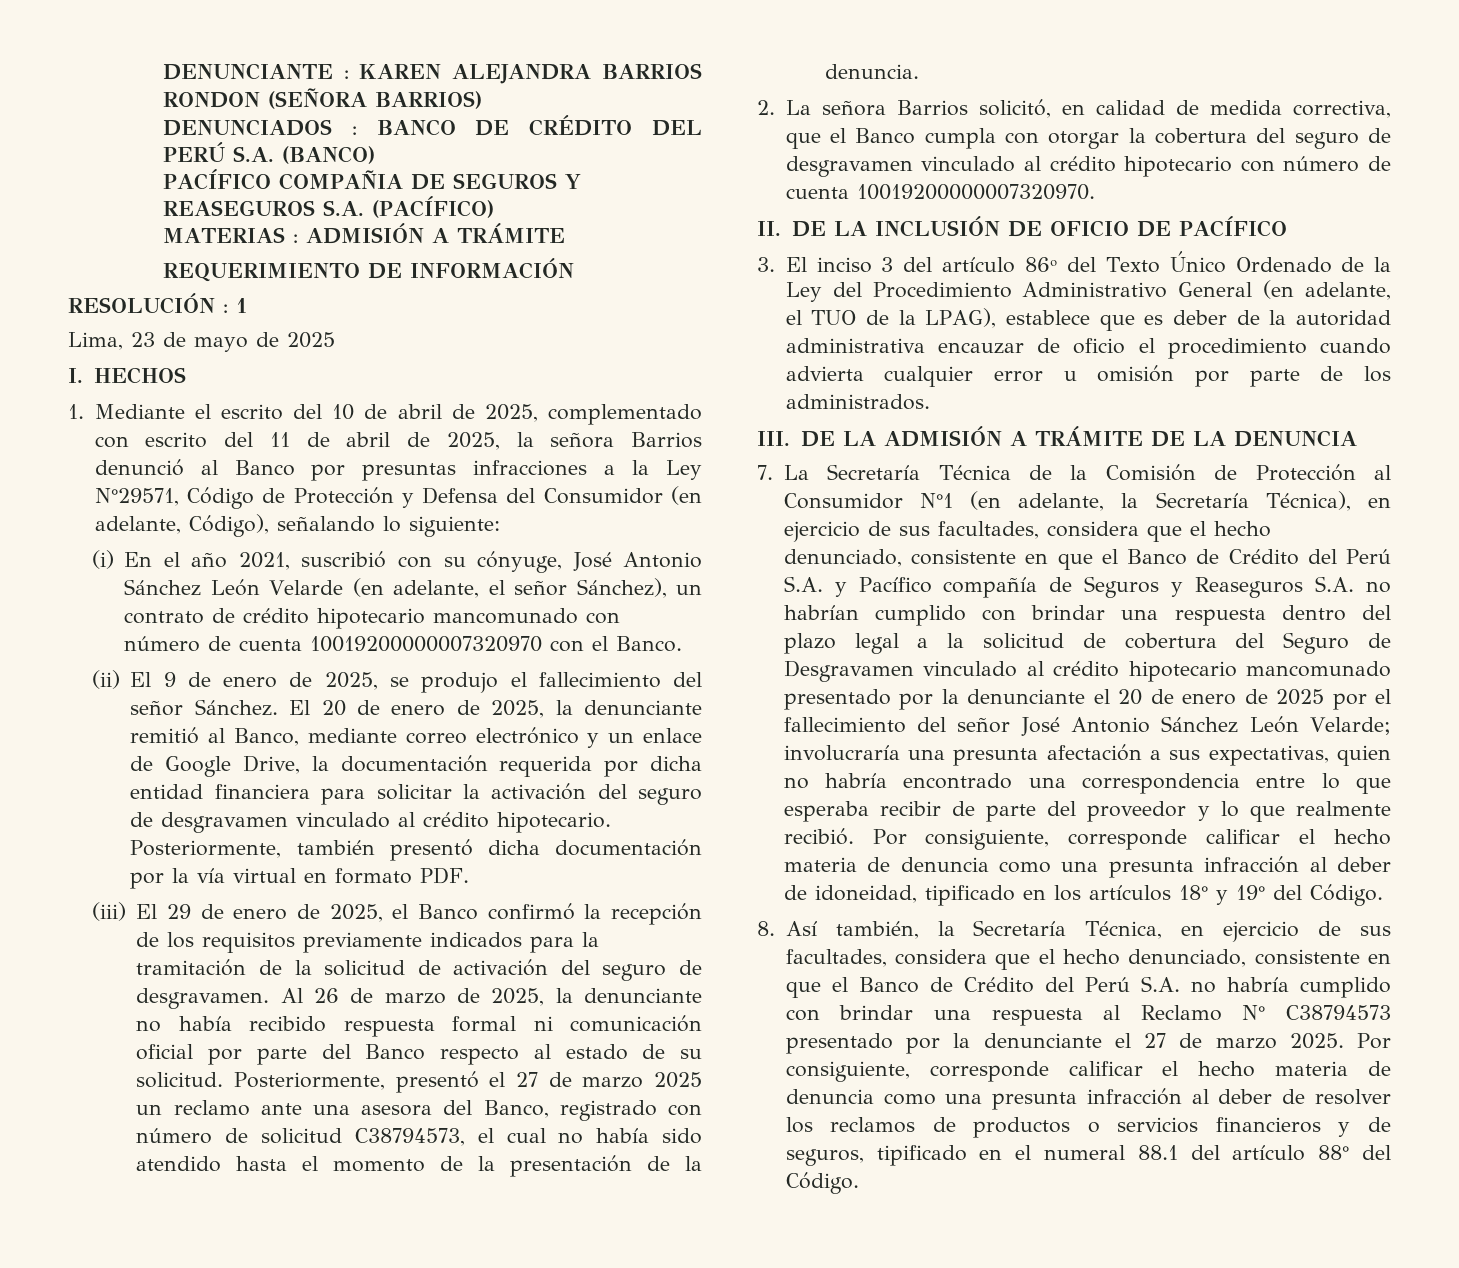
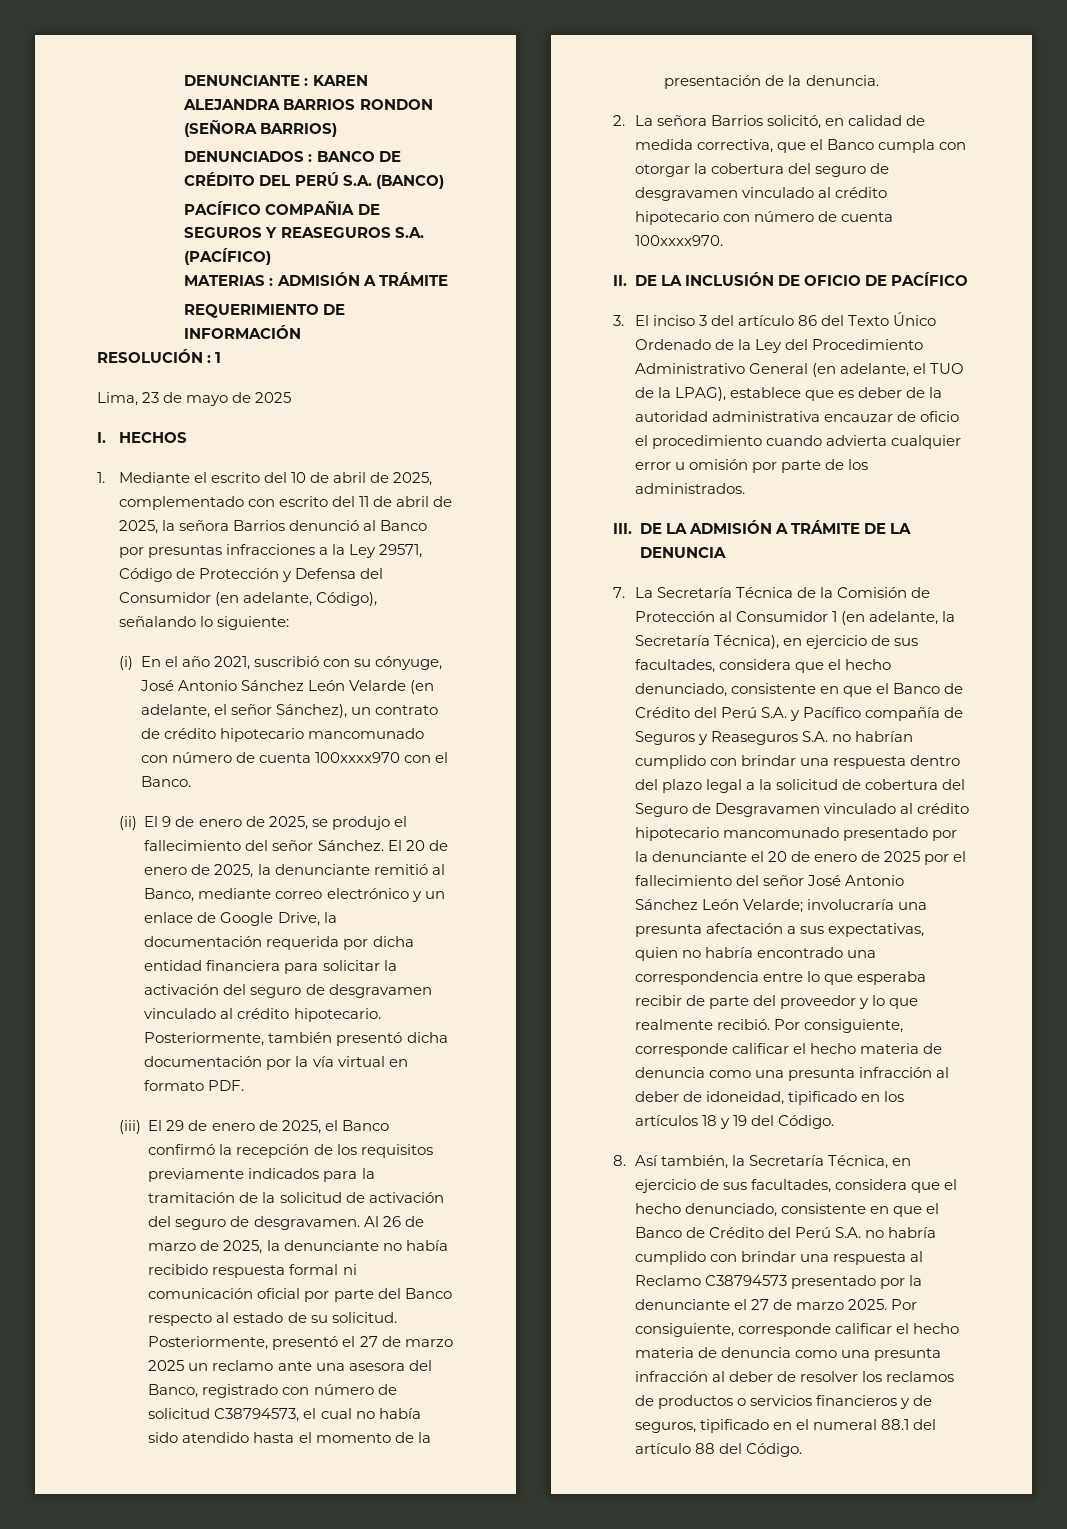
[94,488,179,506] N°29571, -> [379,544,423,558] 29571,
[310,636,543,652] 10019200000007320970 -> [314,752,400,763] 100xxxx970
[856,184,1095,200] 10019200000007320970. -> [634,235,723,246] 100xxxx970.
[1024,257,1058,272] 86º -> [798,315,818,326] 86
[919,493,953,508] N°1 -> [832,611,838,622] 1
[1178,885,1265,905] 18° y 19° -> [701,1115,748,1129] 18 y 19
[1242,1005,1266,1020] N° -> (701, 1280) none
[1318,1145,1350,1160] 88° -> [694,1443,715,1454] 88

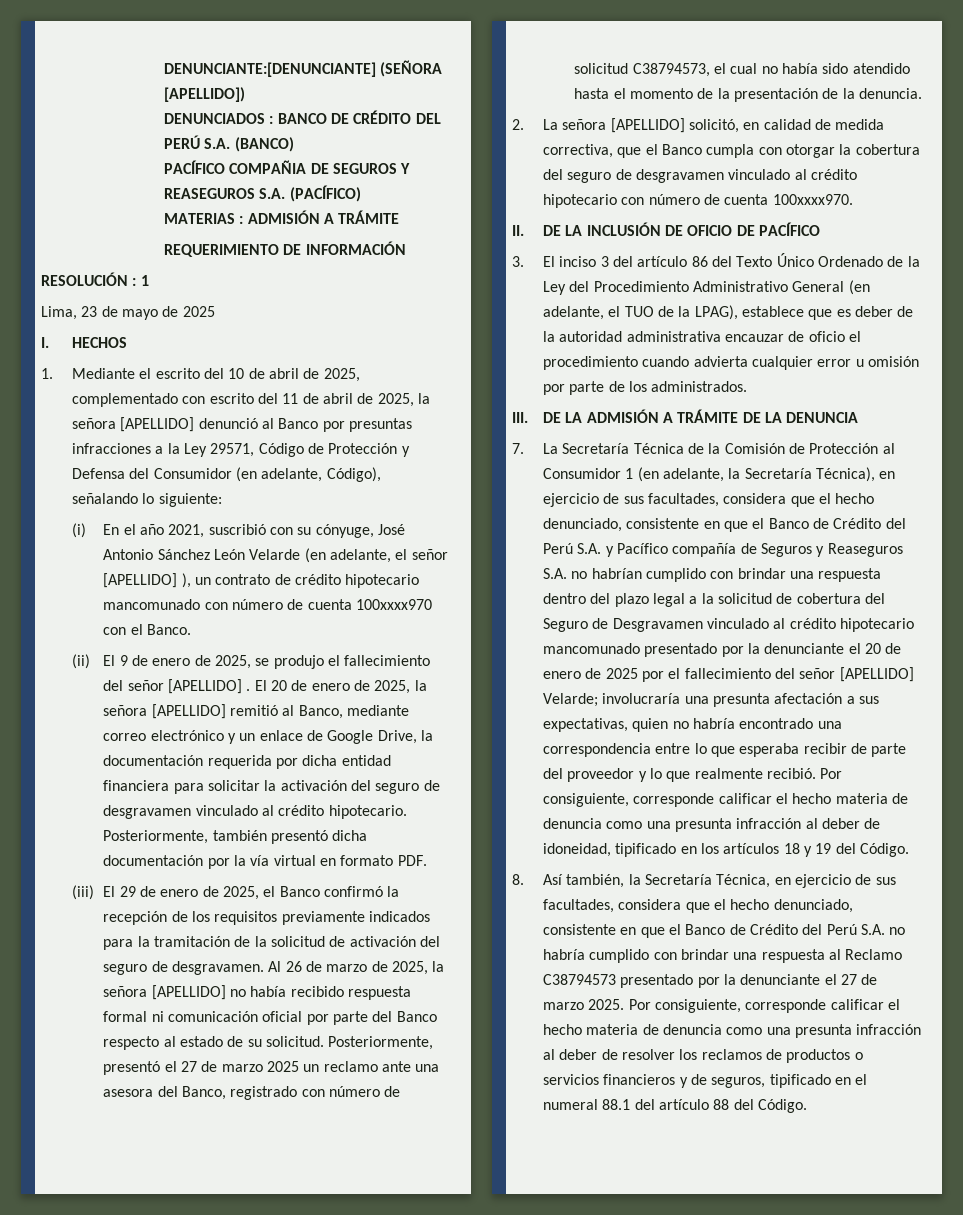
[184,75,368,86] [183,99,433,110] [184,119,338,137] DENUNCIANTE : KAREN ALEJANDRA BARRIOS RONDON (SEÑORA BARRIOS) -> [164,60,443,77] [164,87,245,102] DENUNCIANTE:[DENUNCIANTE] (SEÑORA [APELLIDO])
[233,520,286,531] Barrios -> [120,417,195,432] [APELLIDO]
[275,704,347,718] Sánchez), -> [103,573,191,588] [APELLIDO] ),
[317,840,384,851] Sánchez. -> [167,679,251,694] [APELLIDO] .
[274,864,370,875] denunciante -> [103,704,226,719] señora [APELLIDO]
[283,1240,379,1251] denunciante -> [103,985,226,1000] señora [APELLIDO]
[710,115,763,126] Barrios -> [610,118,685,133] [APELLIDO]
[807,875,905,886] [634,899,739,910] José Antonio Sánchez León -> [839,667,914,682] [APELLIDO]

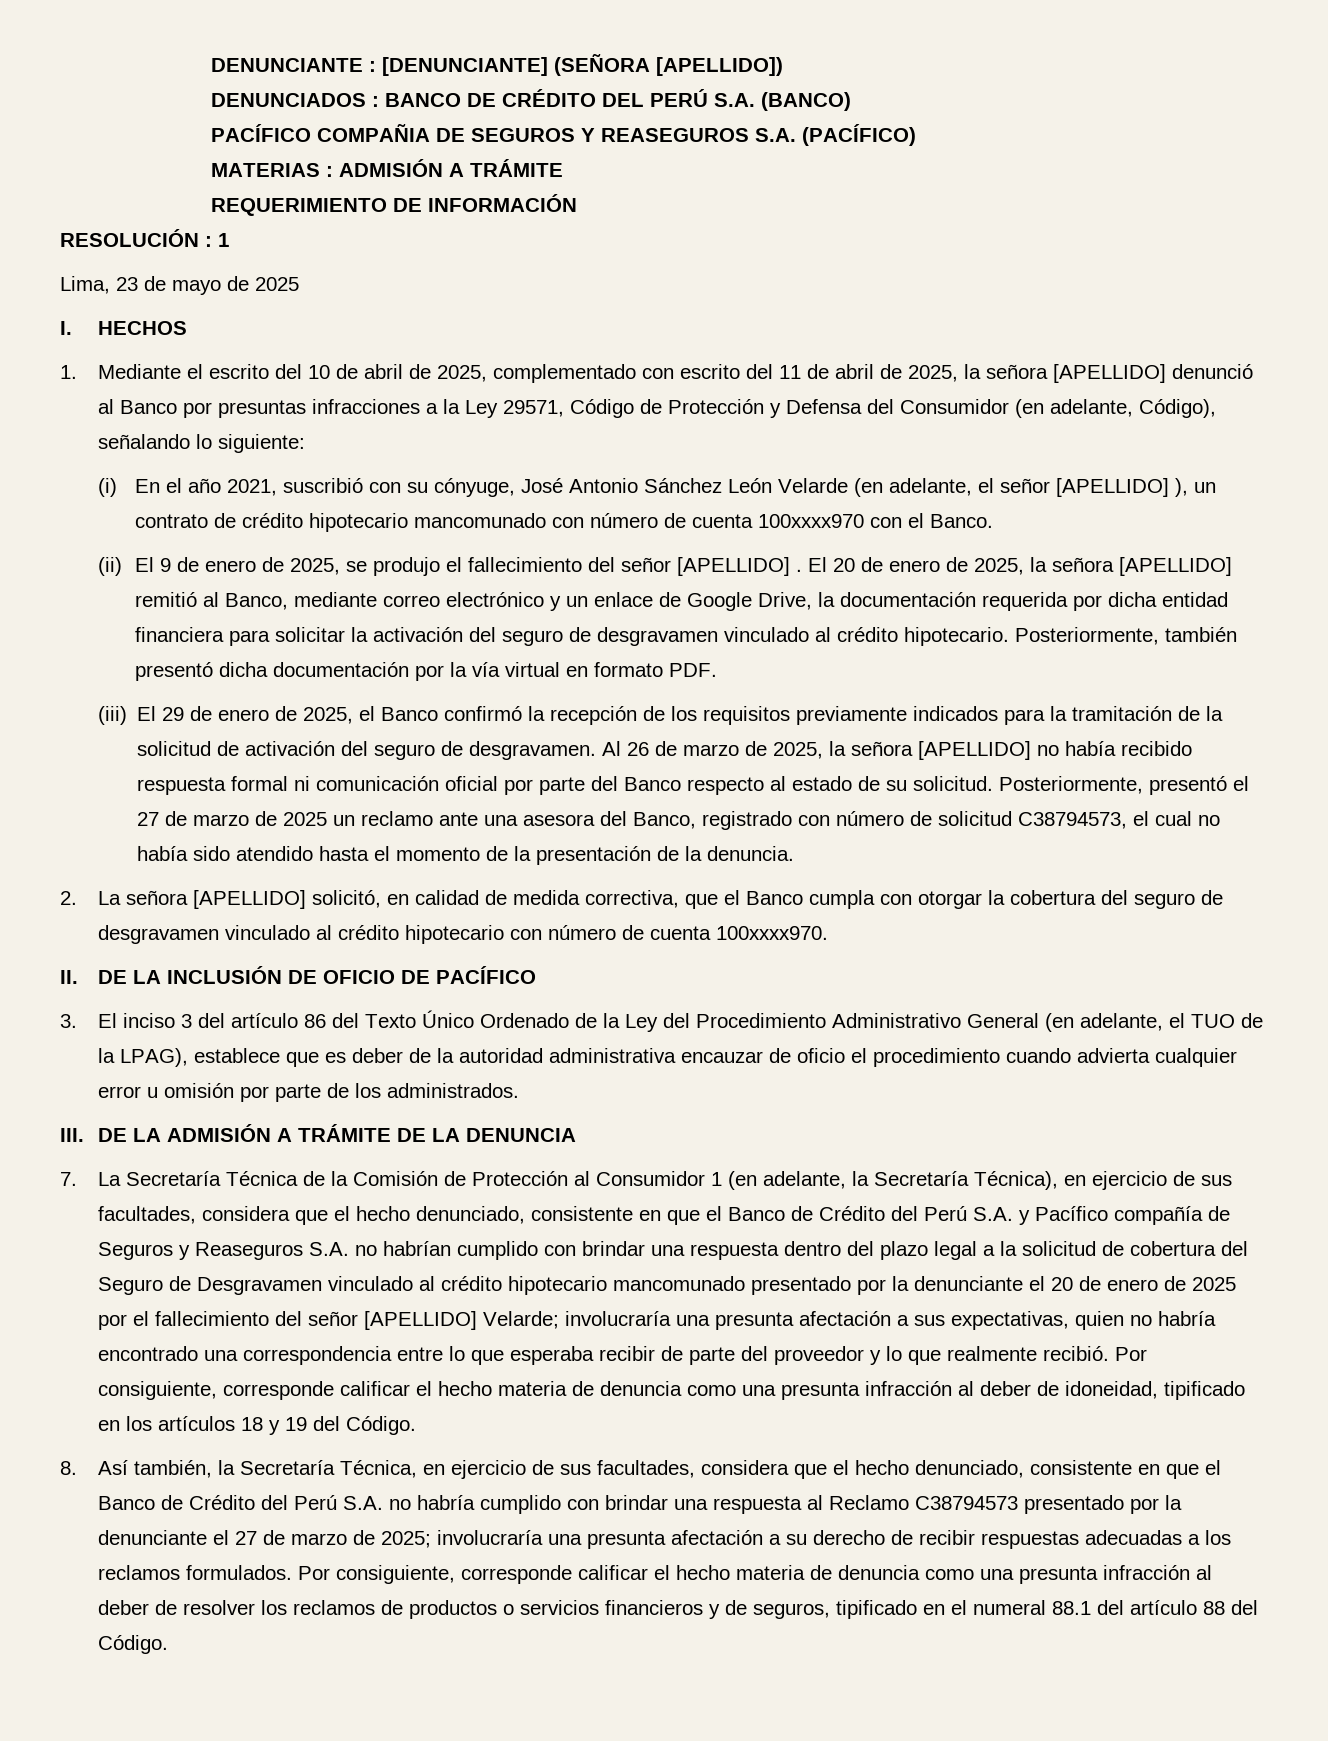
[164,62,376,77] DENUNCIANTE:[DENUNCIANTE] -> [210,57,548,76] DENUNCIANTE : [DENUNCIANTE]
(263, 1068) none -> [254,811,277,826] de
[588,999,625,1010] 2025. -> [352,1530,1231,1549] [97,1565,292,1580] de 2025; involucraría una presunta afectación a su derecho de recibir respuestas adecuadas a los reclamos formulados.

